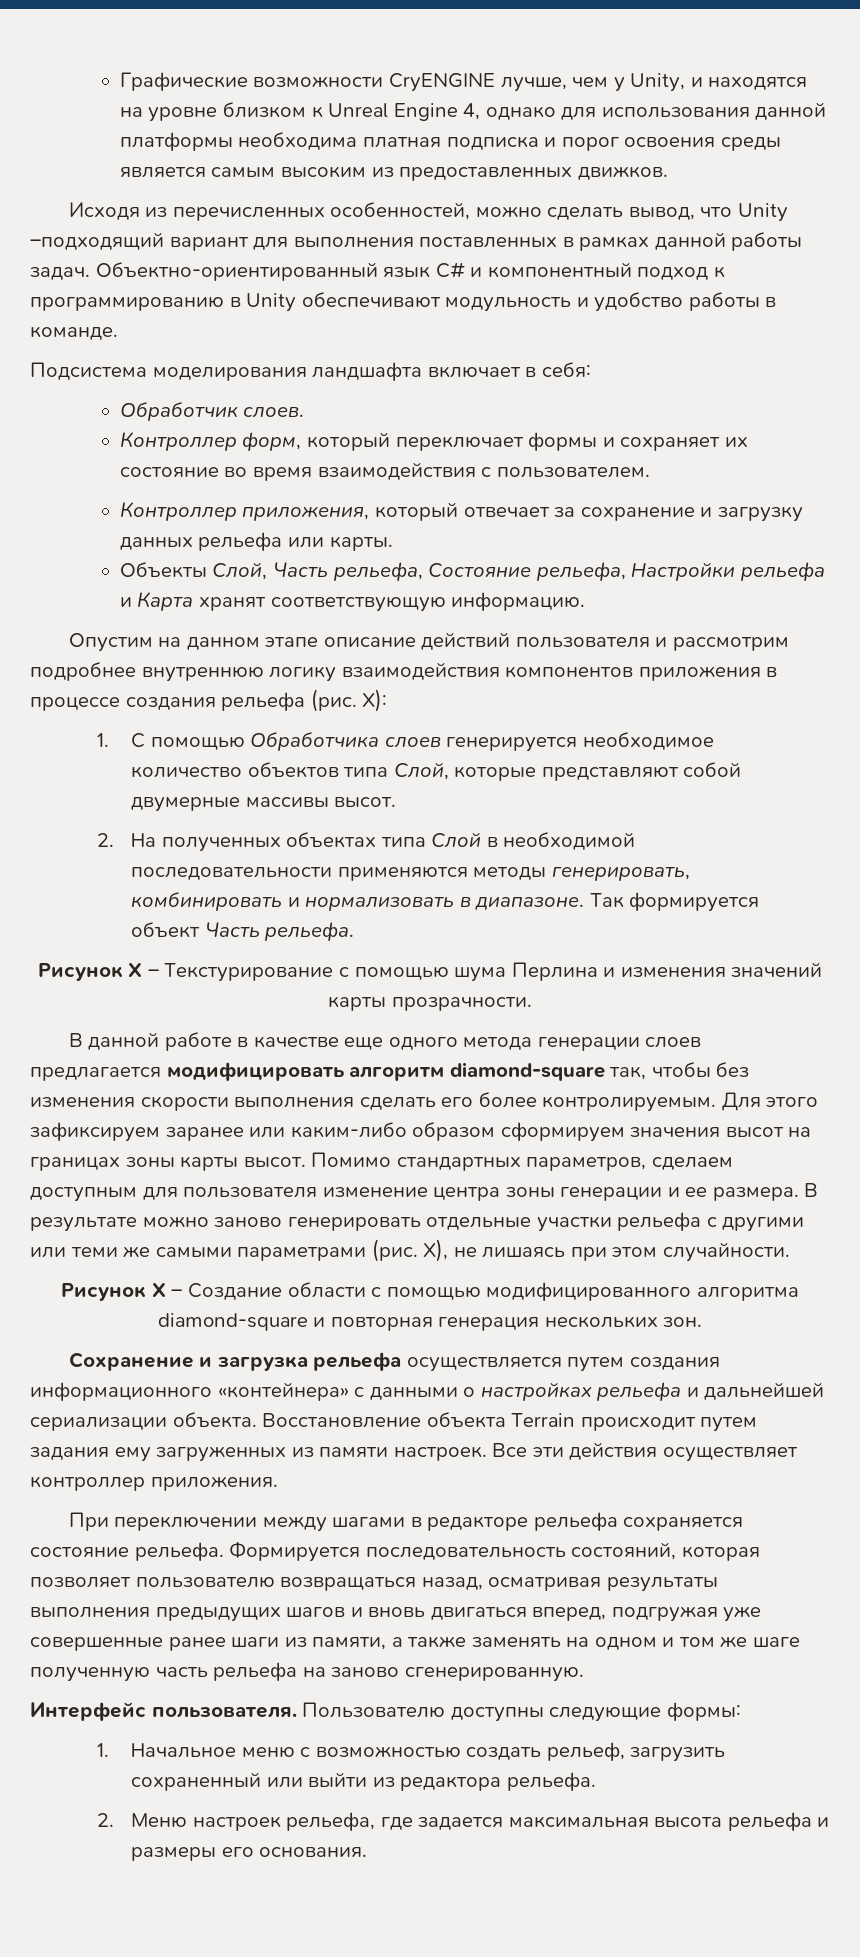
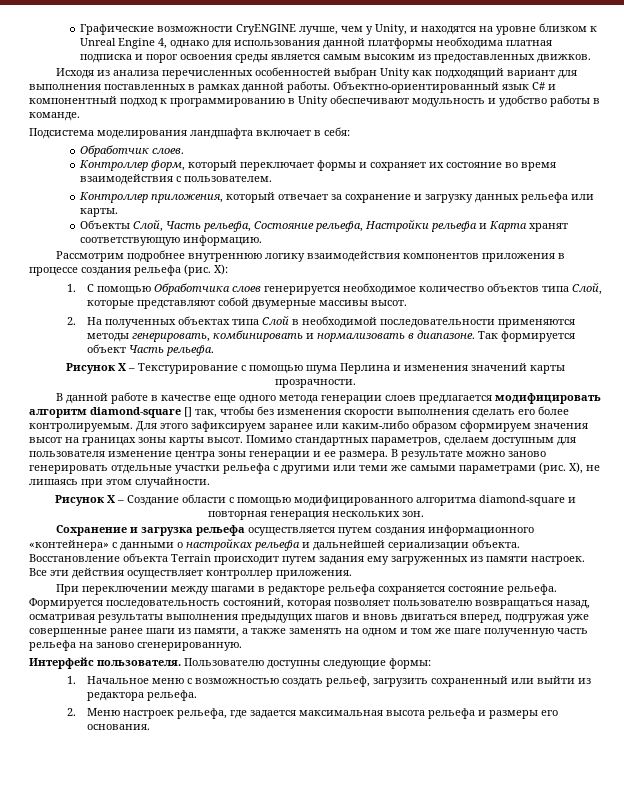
[172,202,788,222] [30,232,164,250] перечисленных особенностей, можно сделать вывод, что Unity –подходящий -> [113,67,505,79] анализа перечисленных особенностей выбран Unity как подходящий
[731,232,803,251] [30,267,90,280] работы задач. -> [287,81,330,93] работы.
[68,632,789,652] Опустим на данном этапе описание действий пользователя и рассмотрим -> [56,251,125,262] Рассмотрим
(605, 1071) none -> [184,407,192,417] []

